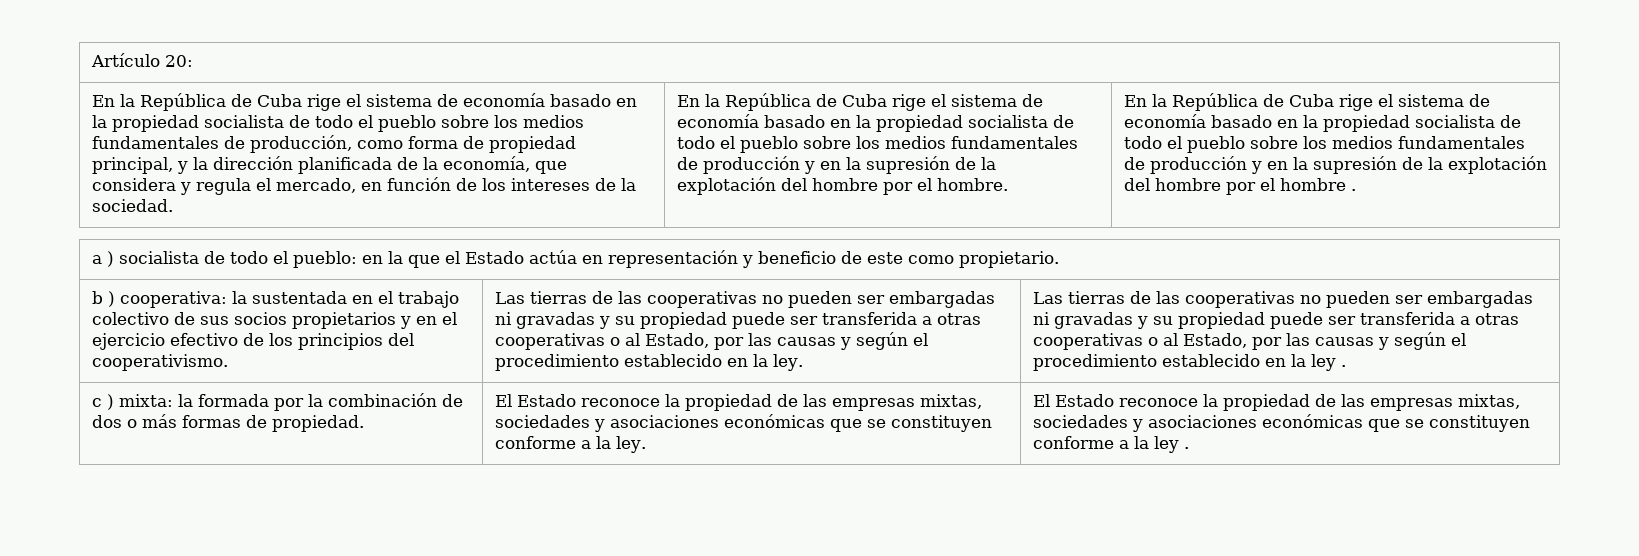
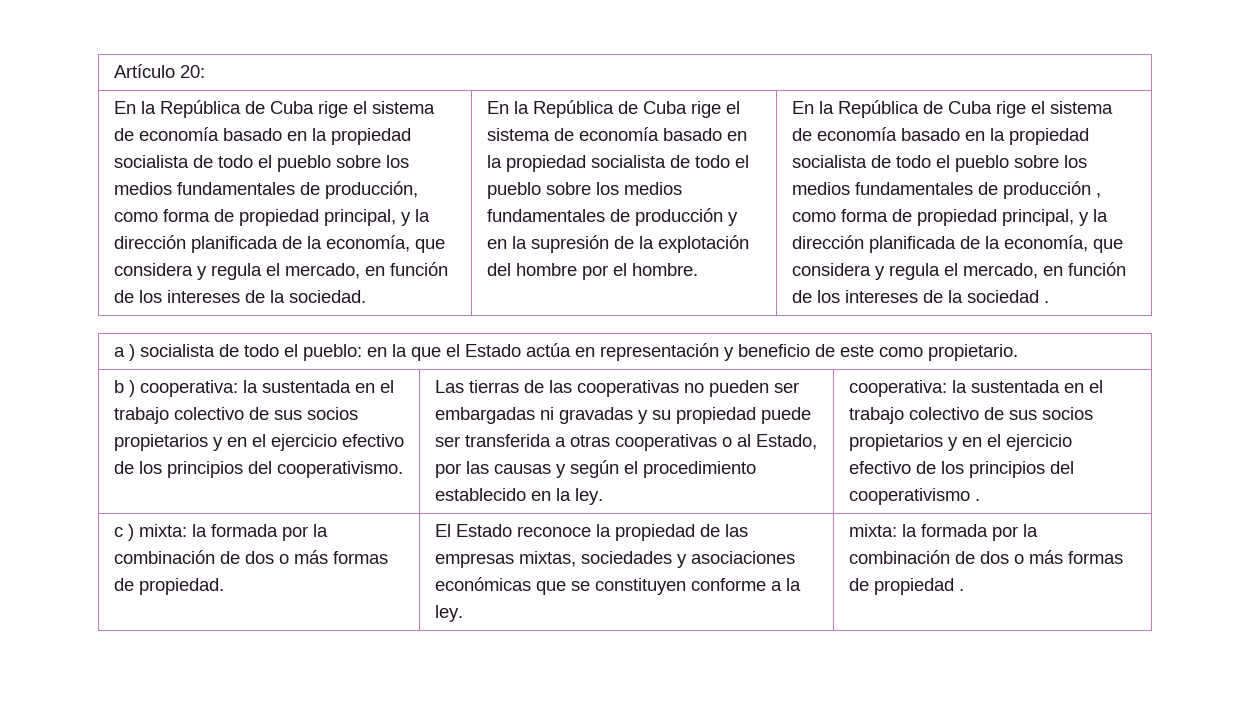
[1250,156,1547,174] [1123,178,1346,195] y en la supresión de la explotación del hombre por el hombre -> [1095,193,1101,198] [791,209,1108,226] [791,235,1123,253] [791,262,1126,280] [791,290,1039,303] , como forma de propiedad principal, y la dirección planificada de la economía, que considera y regula el mercado, en función de los intereses de la sociedad
[1032,291,1533,308] [1032,312,1519,329] [1032,332,1466,350] [1032,354,1336,371] Las tierras de las cooperativas no pueden ser embargadas ni gravadas y su propiedad puede ser transferida a otras cooperativas o al Estado, por las causas y según el procedimiento establecido en la ley -> [848,380,1103,397] [848,407,1093,424] [848,434,1072,451] [848,461,1074,478] [848,488,970,505] cooperativa: la sustentada en el trabajo colectivo de sus socios propietarios y en el ejercicio efectivo de los principios del cooperativismo
[1032,394,1520,411] [1032,414,1530,432] [1032,436,1179,453] El Estado reconoce la propiedad de las empresas mixtas, sociedades y asociaciones económicas que se constituyen conforme a la ley -> [848,524,1038,541] [848,550,1123,564] [848,578,954,595] mixta: la formada por la combinación de dos o más formas de propiedad

